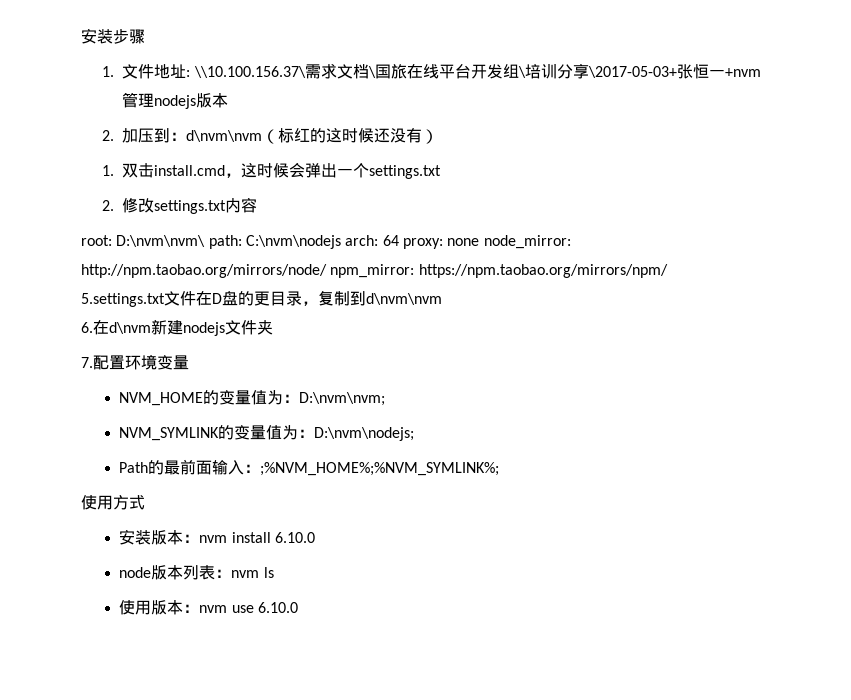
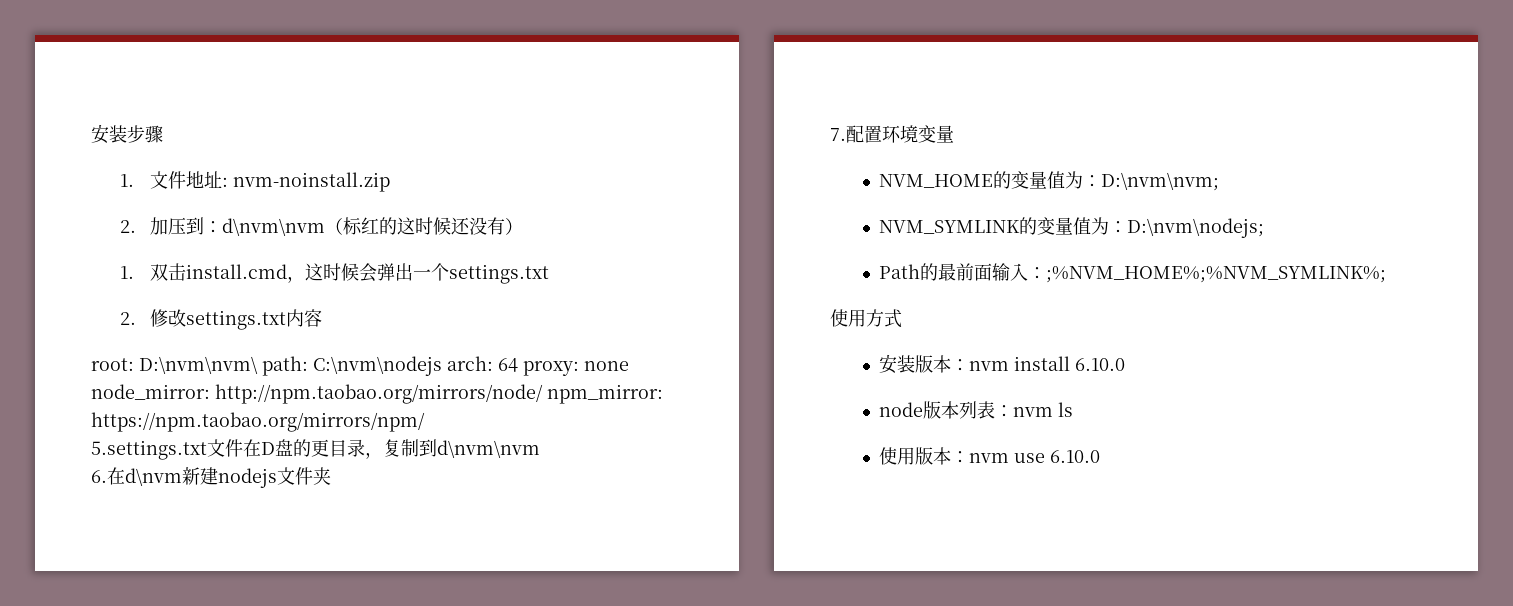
[193,63,761,79] [122,92,229,109] \\10.100.156.37\需求文档\国旅在线平台开发组\培训分享\2017-05-03+张恒一+nvm管理nodejs版本 -> [232,172,390,192] nvm-noinstall.zip

